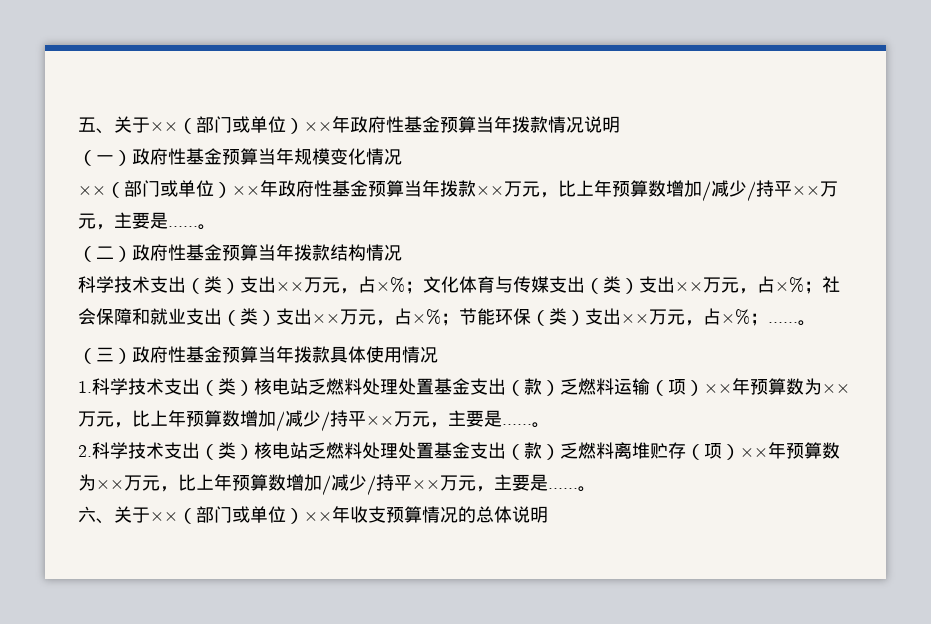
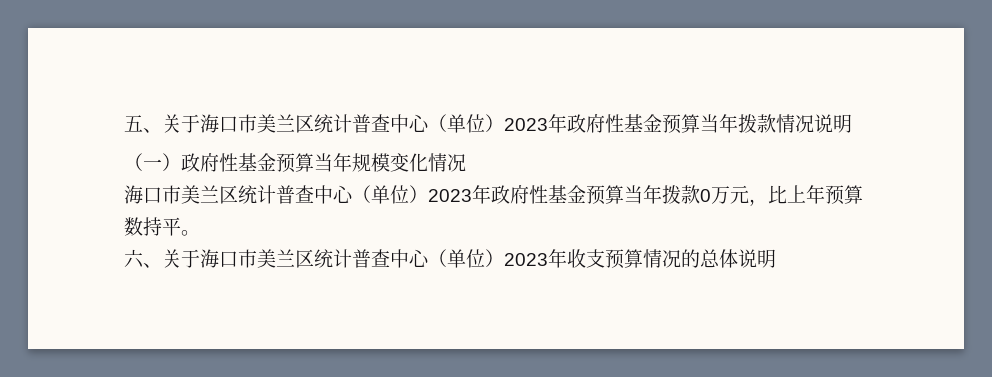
[150,116,332,134] ××（部门或单位）×× -> [200,114,548,133] 海口市美兰区统计普查中心（单位）2023
[78,180,838,202] [78,212,216,230] [78,244,402,262] [78,276,840,294] [78,308,816,326] [78,346,438,364] [78,378,850,396] [78,410,550,432] [78,442,840,460] [78,474,596,496] [78,506,332,524] ××（部门或单位）××年政府性基金预算当年拨款××万元，比上年预算数增加/减少/持平××万元，主要是……。 // （二）政府性基金预算当年拨款结构情况 // 科学技术支出（类）支出××万元，占×%；文化体育与传媒支出（类）支出××万元，占×%；社会保障和就业支出（类）支出××万元，占×%；节能环保（类）支出××万元，占×%；……。 // （三）政府性基金预算当年拨款具体使用情况 // 1.科学技术支出（类）核电站乏燃料处理处置基金支出（款）乏燃料运输（项）××年预算数为××万元，比上年预算数增加/减少/持平××万元，主要是……。 // 2.科学技术支出（类）核电站乏燃料处理处置基金支出（款）乏燃料离堆贮存（项）××年预算数为××万元，比上年预算数增加/减少/持平××万元，主要是……。 // 六、关于××（部门或单位）×× -> [124,185,863,206] [124,217,200,236] [124,249,548,268] 海口市美兰区统计普查中心（单位）2023年政府性基金预算当年拨款0万元，比上年预算数持平。 // 六、关于海口市美兰区统计普查中心（单位）2023

